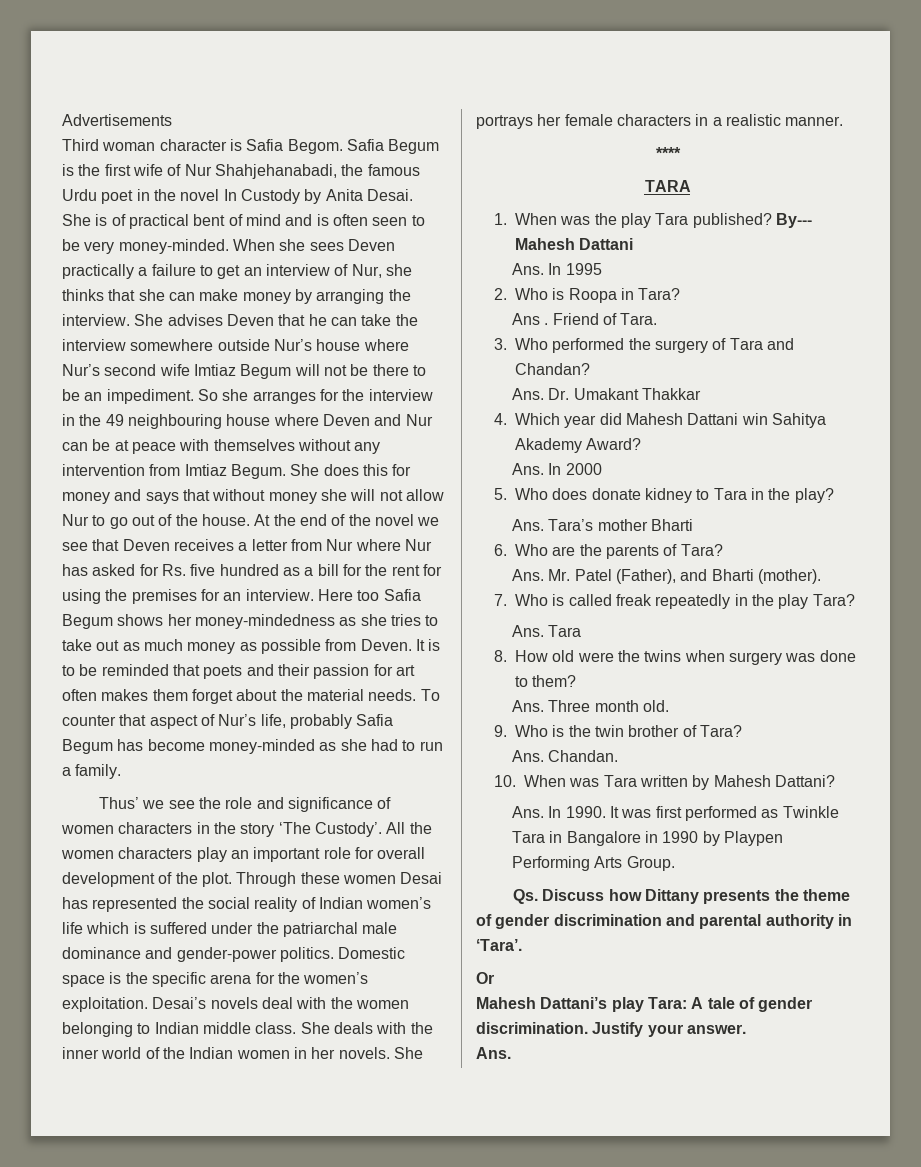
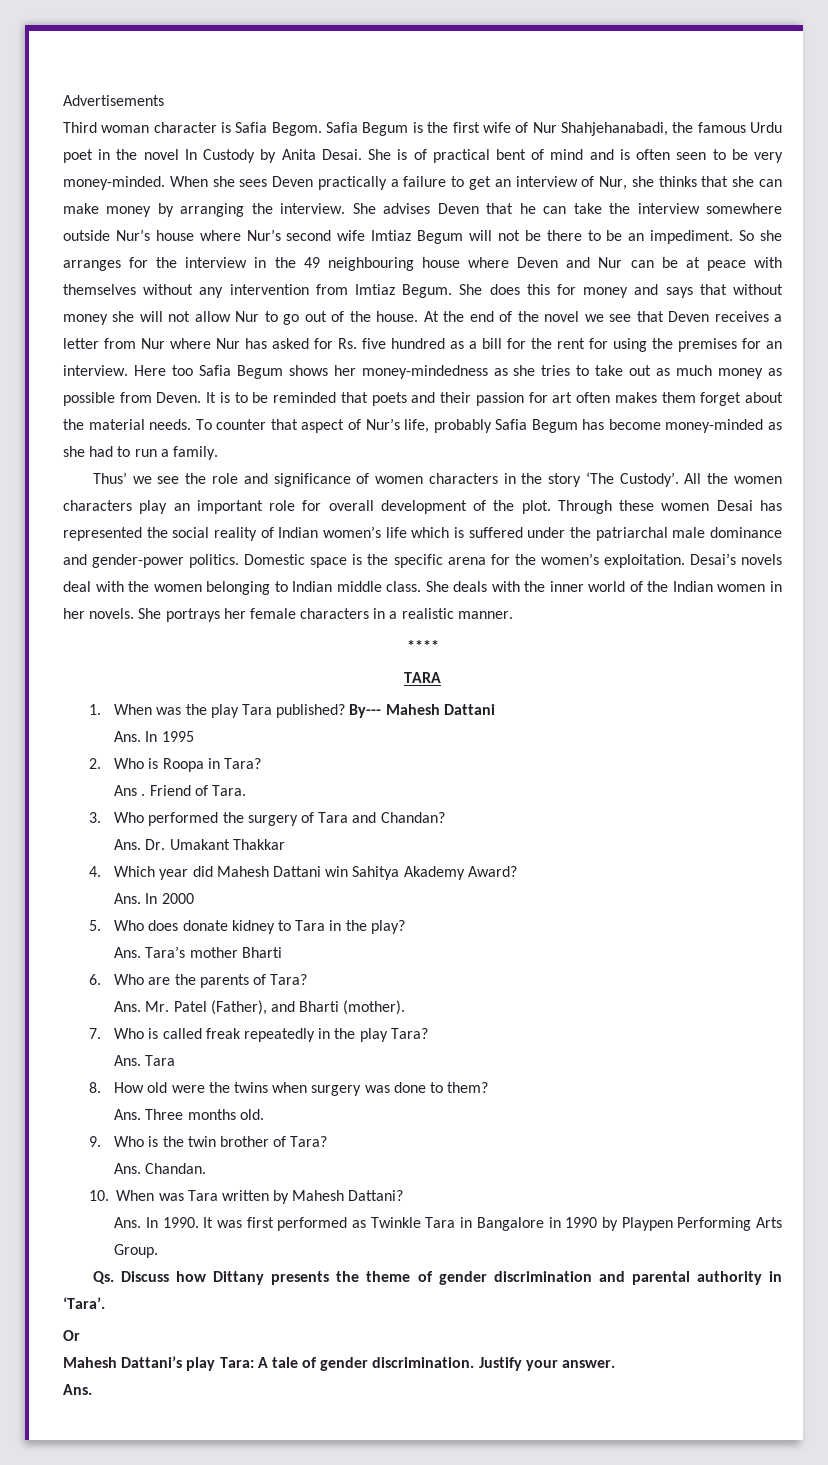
[594,700,639,712] month -> [187,1109,236,1120] months

